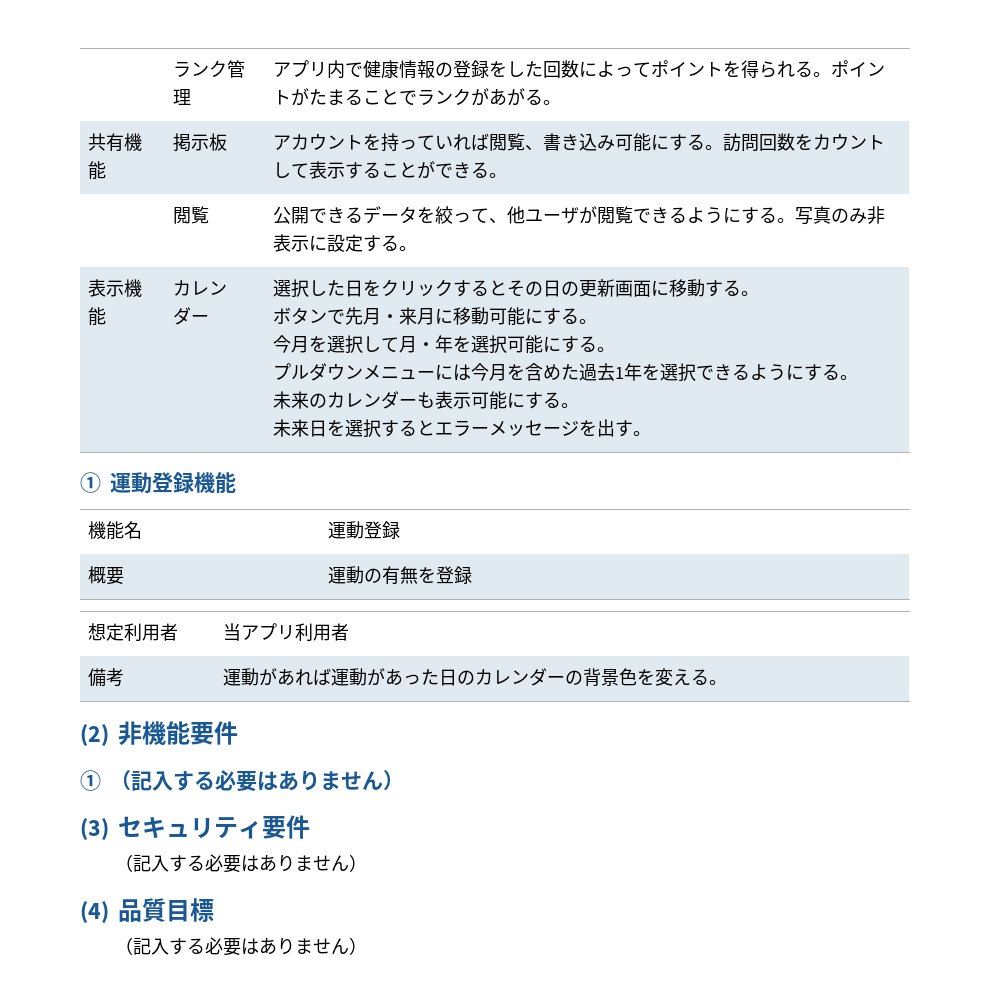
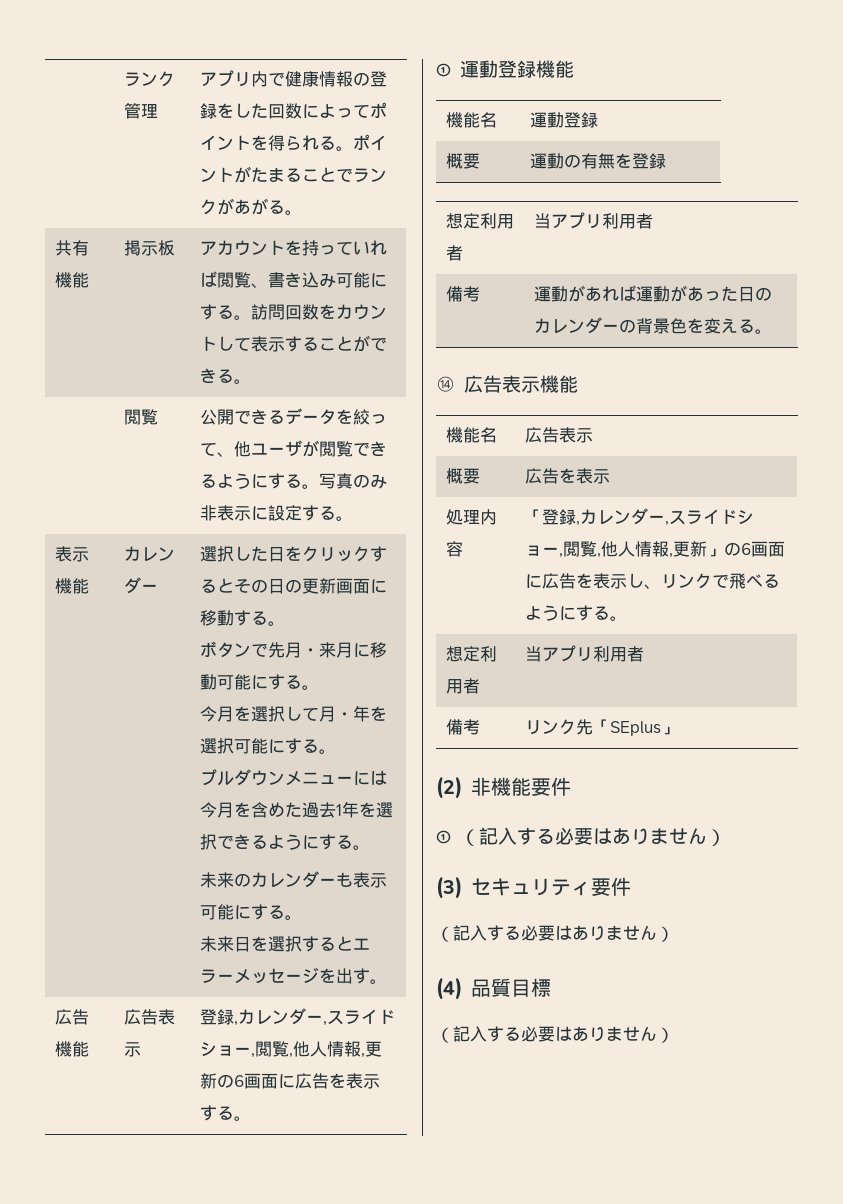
(652, 433) none -> [55,1009,90,1025] [55,1041,90,1057] [124,1009,176,1025] [124,1042,142,1057] [200,1008,396,1026] [200,1041,383,1058] [200,1073,381,1089] [200,1105,252,1121] // 広告機能 | 広告表示 | 登録,カレンダー,スライドショー,閲覧,他人情報,更新の6画面に広告を表示する。
(728, 682) none -> [436,375,578,393] [446,427,498,443] [525,427,594,443] [446,468,481,484] [525,468,611,484] [446,509,498,525] [446,541,464,557] [525,508,755,526] [525,541,786,558] [525,573,781,589] [525,605,628,621] [446,646,498,662] [446,678,481,694] [525,645,645,662] [446,719,481,735] [525,719,679,736] // ⑭広告表示機能 // 機能名 | 広告表示 // 概要 | 広告を表示 // 処理内容 | 「登録,カレンダー,スライドショー,閲覧,他人情報,更新」の6画面に広告を表示し、リンクで飛べるようにする。 // 想定利用者 | 当アプリ利用者 // 備考 | リンク先「SEplus」

